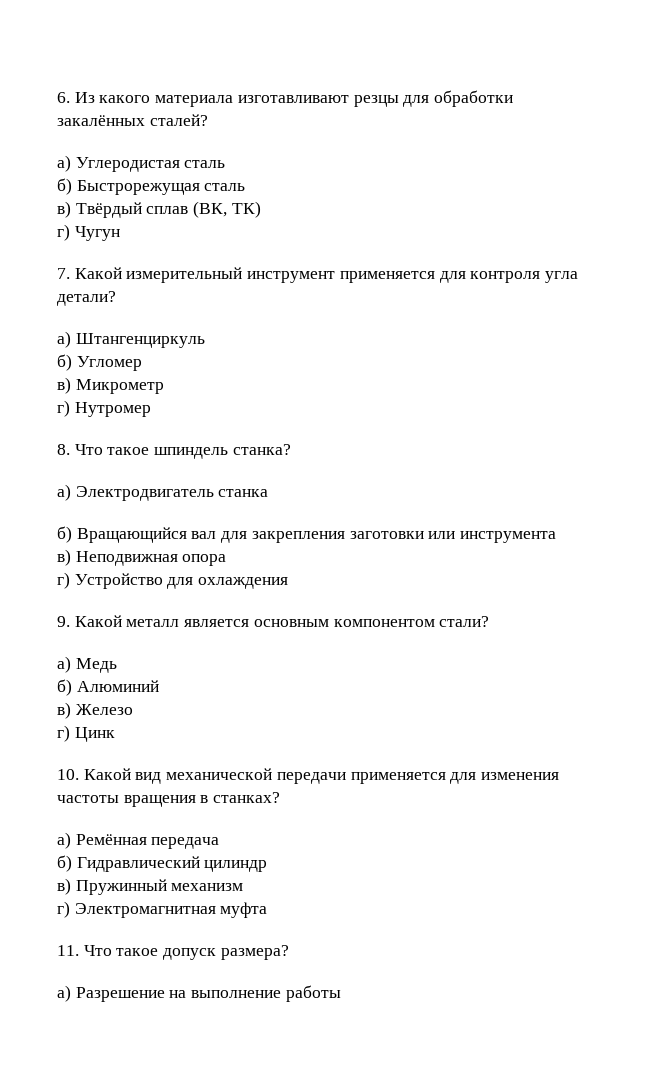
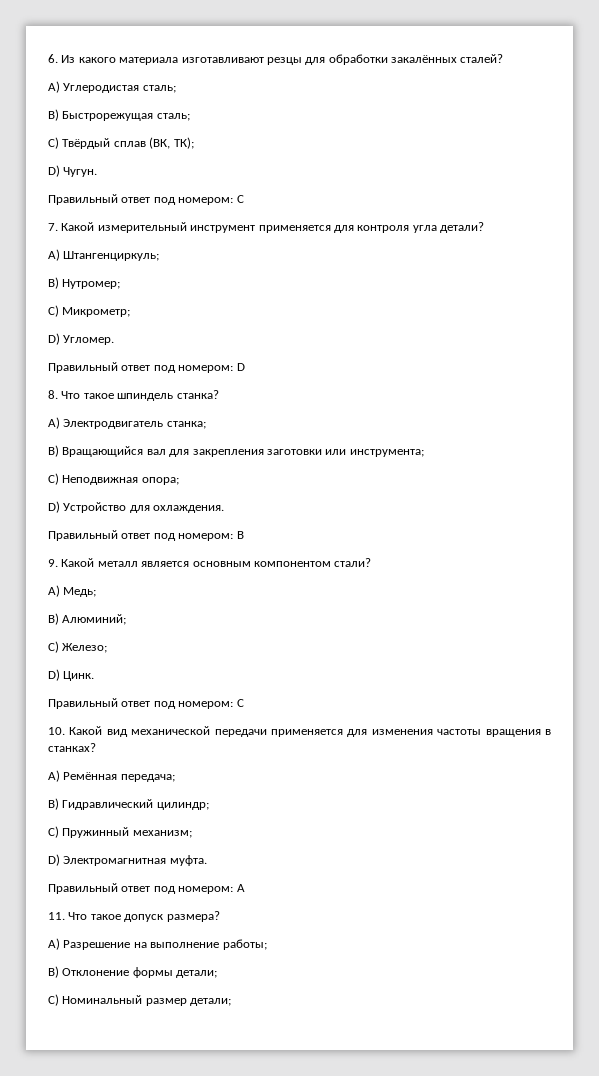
[57,155,226,172] [57,178,246,195] [57,201,261,218] [57,224,120,241] а) Углеродистая сталь // б) Быстрорежущая сталь // в) Твёрдый сплав (ВК, ТК) // г) Чугун -> [48,81,176,93] [48,109,190,121] [48,137,194,149] [48,165,98,177] [48,194,244,205] A) Углеродистая сталь; // B) Быстрорежущая сталь; // C) Твёрдый сплав (ВК, ТК); // D) Чугун. // Правильный ответ под номером: C
[57,331,205,348] [57,354,142,371] [57,377,164,394] [57,400,151,417] а) Штангенциркуль // б) Угломер // в) Микрометр // г) Нутромер -> [48,249,160,261] [48,277,121,289] [48,305,131,317] [48,333,115,345] [48,362,245,373] A) Штангенциркуль; // B) Нутромер; // C) Микрометр; // D) Угломер. // Правильный ответ под номером: D
[57,484,269,501] [57,526,72,543] а) Электродвигатель станка // б) -> [48,417,206,429] [48,445,59,457] A) Электродвигатель станка; // B)
[460,531,557,543] [57,549,227,566] [57,572,289,589] инструмента // в) Неподвижная опора // г) Устройство для охлаждения -> [349,449,424,457] [48,473,179,485] [48,501,225,513] [48,530,244,541] инструмента; // C) Неподвижная опора; // D) Устройство для охлаждения. // Правильный ответ под номером: B
[57,656,117,673] [57,679,159,696] [57,702,133,719] [57,725,115,742] а) Медь // б) Алюминий // в) Железо // г) Цинк -> [48,585,97,597] [48,613,127,625] [48,641,108,653] [48,669,95,681] [48,698,244,709] A) Медь; // B) Алюминий; // C) Железо; // D) Цинк. // Правильный ответ под номером: C
[57,832,220,849] [57,855,268,872] [57,878,244,895] [57,901,268,918] а) Ремённая передача // б) Гидравлический цилиндр // в) Пружинный механизм // г) Электромагнитная муфта -> [48,770,175,782] [48,798,209,810] [48,826,192,838] [48,854,207,866] [48,883,245,894] A) Ремённая передача; // B) Гидравлический цилиндр; // C) Пружинный механизм; // D) Электромагнитная муфта. // Правильный ответ под номером: A
[57,985,71,1002] а) -> [48,938,60,950] A)
[285,985,341,1002] работы -> [222,939,267,950] [48,966,218,978] [48,994,232,1006] работы; // B) Отклонение формы детали; // C) Номинальный размер детали;

